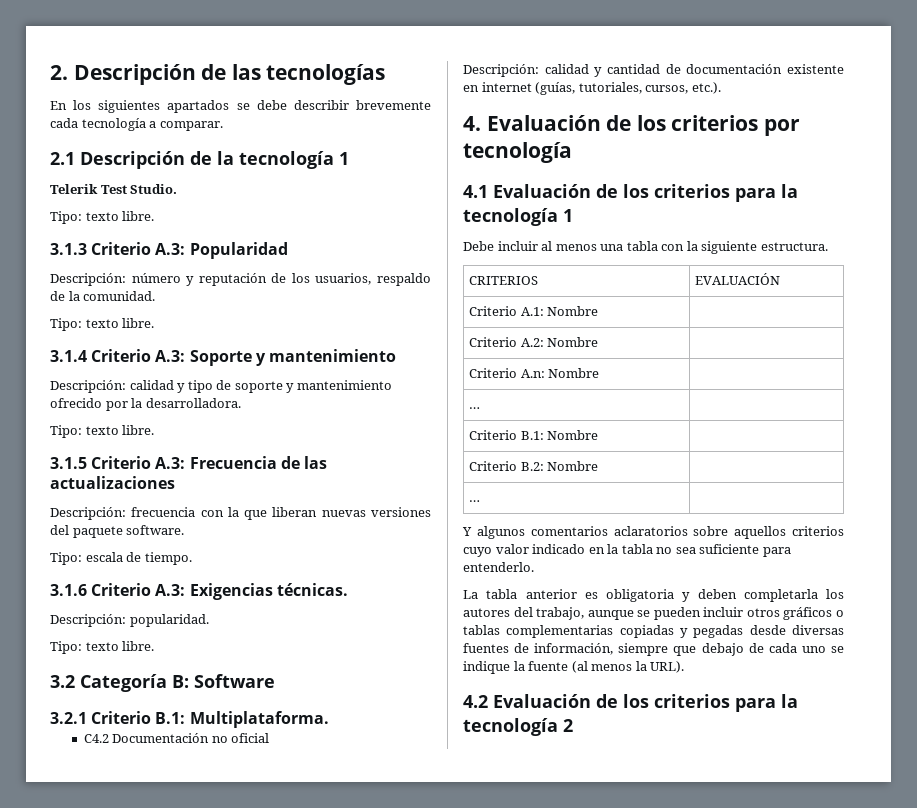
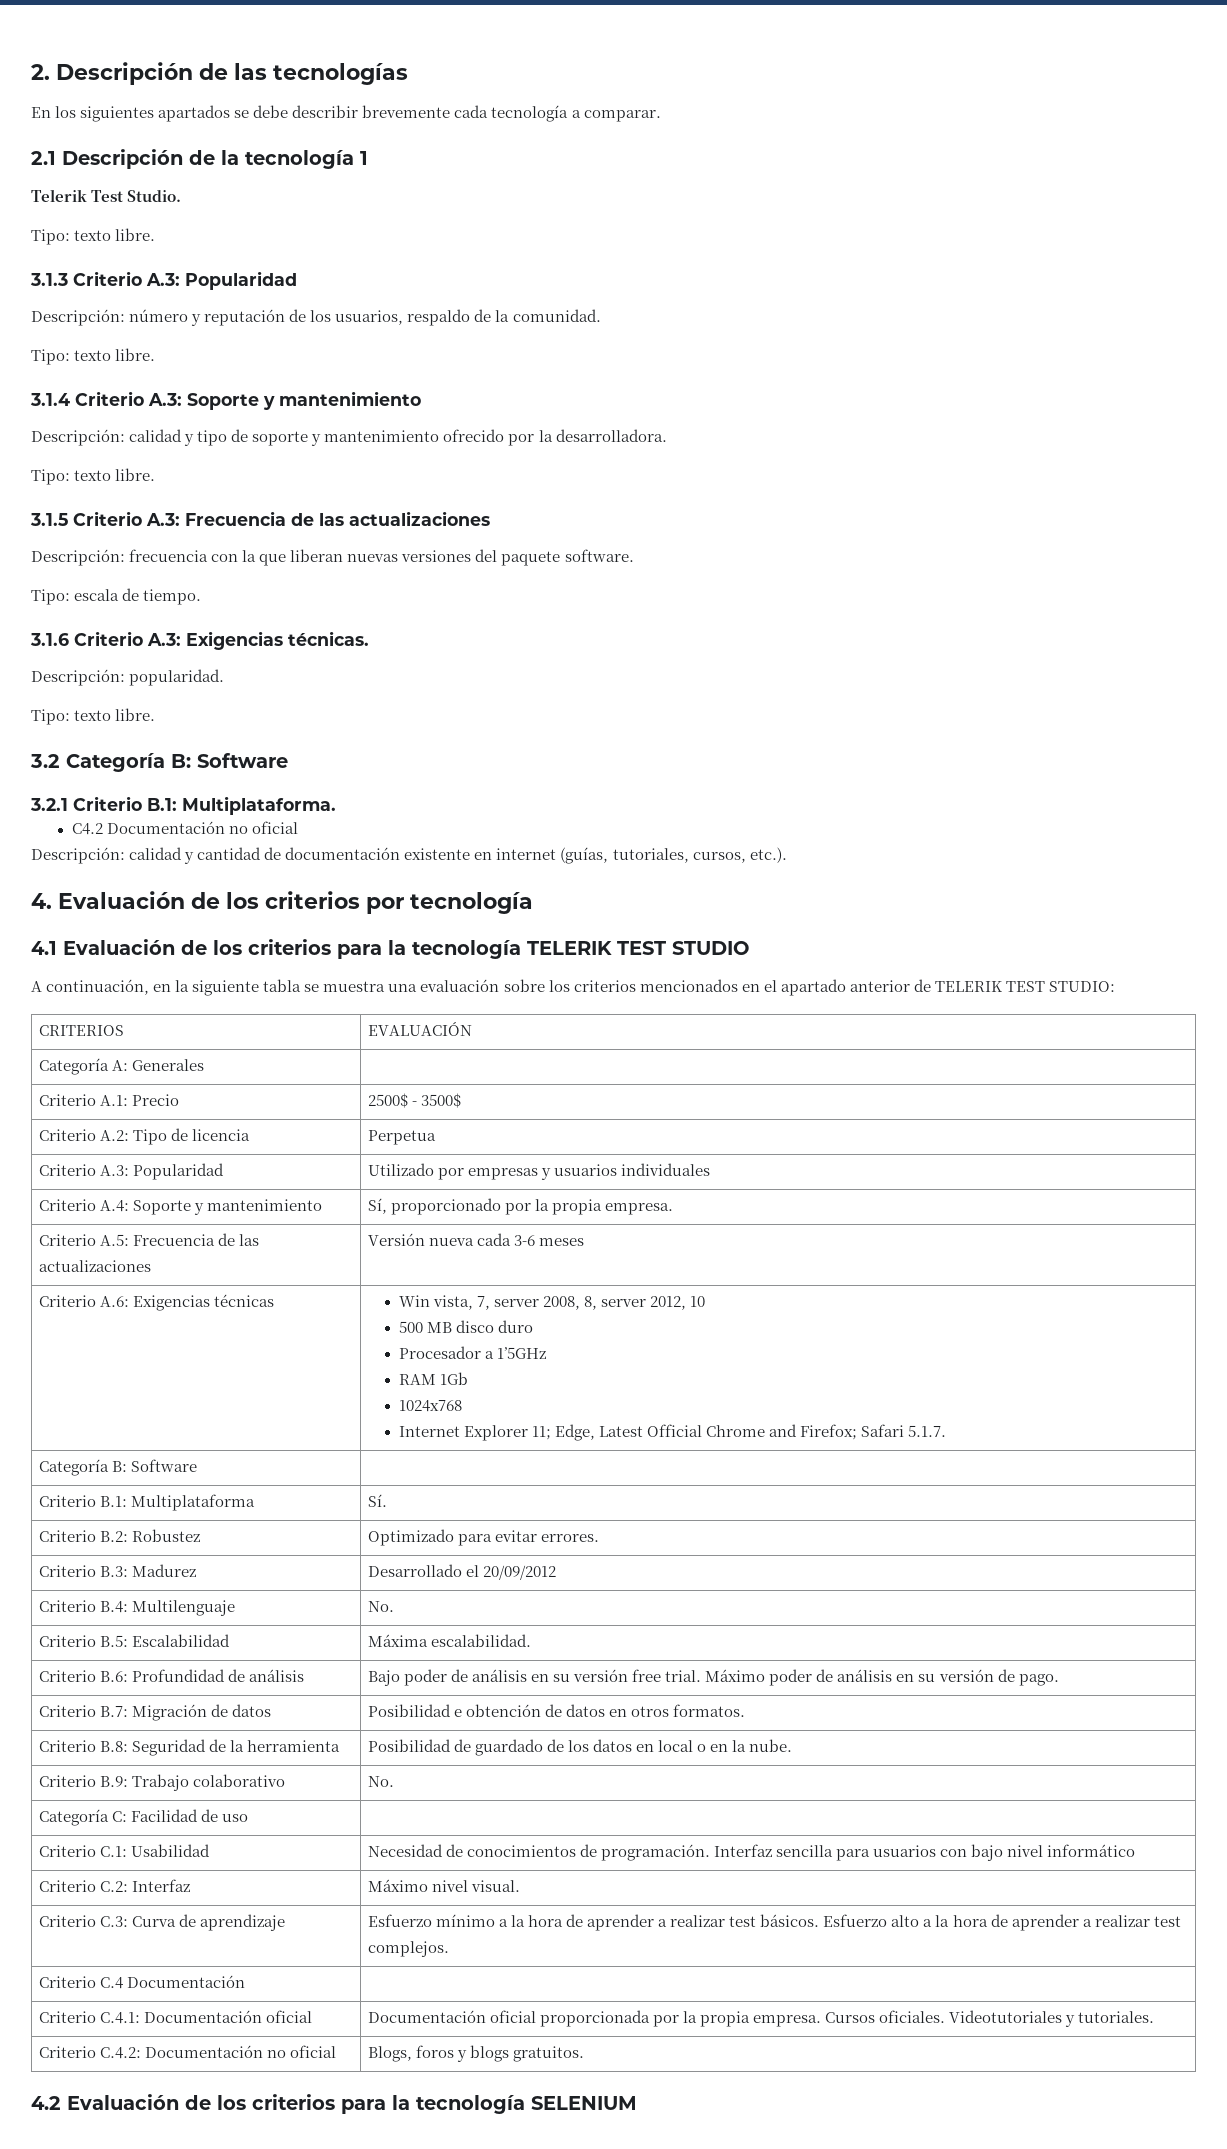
[563,209,573,222] [463,241,828,254] [469,276,539,285] [695,273,781,285] [469,306,599,316] [469,337,599,347] [469,368,600,378] [469,407,481,409] [469,430,599,440] [469,461,599,471] [469,500,481,502] [462,526,844,539] [463,544,791,557] [463,562,534,572] [463,589,844,602] [463,607,844,620] [463,625,844,638] [463,643,844,656] [463,661,685,674] 1 // Debe incluir al menos una tabla con la siguiente estructura. // CRITERIOS | EVALUACIÓN // Criterio A.1: Nombre | // Criterio A.2: Nombre | // Criterio A.n: Nombre | // … | // Criterio B.1: Nombre | // Criterio B.2: Nombre | // … | // Y algunos comentarios aclaratorios sobre aquellos criterios cuyo valor indicado en la tabla no sea suficiente para entenderlo. // La tabla anterior es obligatoria y deben completarla los autores del trabajo, aunque se pueden incluir otros gráficos o tablas complementarias copiadas y pegadas desde diversas fuentes de información, siempre que debajo de cada uno se indique la fuente (al menos la URL). -> [527,941,749,955] [31,979,1116,996] [38,1025,124,1036] [367,1022,472,1036] [38,1058,204,1075] [38,1094,179,1106] [367,1093,461,1108] [38,1128,250,1145] [367,1130,436,1145] [38,1163,224,1180] [367,1163,711,1180] [38,1199,322,1215] [367,1198,674,1215] [38,1233,259,1246] [38,1260,151,1272] [367,1233,584,1246] [38,1294,274,1311] [398,1295,706,1310] [398,1320,533,1333] [398,1346,546,1359] [398,1372,468,1385] [398,1400,462,1412] [398,1424,947,1441] [38,1459,197,1476] [38,1494,255,1511] [367,1494,387,1507] [38,1529,200,1542] [367,1529,599,1546] [38,1564,196,1577] [367,1564,556,1580] [38,1600,235,1616] [367,1601,394,1612] [38,1634,230,1647] [367,1634,531,1647] [38,1669,304,1682] [367,1669,1059,1686] [38,1704,271,1721] [367,1704,746,1717] [38,1739,341,1756] [367,1739,793,1756] [38,1774,285,1791] [367,1776,394,1787] [38,1809,248,1826] [38,1844,210,1857] [367,1844,1136,1861] [38,1879,190,1892] [367,1879,520,1892] [38,1914,285,1931] [367,1914,1181,1931] [367,1941,449,1957] [38,1975,245,1989] [38,2010,312,2024] [367,2010,1155,2027] [38,2045,336,2059] [367,2045,584,2062] TELERIK TEST STUDIO // A continuación, en la siguiente tabla se muestra una evaluación sobre los criterios mencionados en el apartado anterior de TELERIK TEST STUDIO: // CRITERIOS | EVALUACIÓN // Categoría A: Generales | // Criterio A.1: Precio | 2500$ - 3500$ // Criterio A.2: Tipo de licencia | Perpetua // Criterio A.3: Popularidad | Utilizado por empresas y usuarios individuales // Criterio A.4: Soporte y mantenimiento | Sí, proporcionado por la propia empresa. // Criterio A.5: Frecuencia de las actualizaciones | Versión nueva cada 3-6 meses // Criterio A.6: Exigencias técnicas | Win vista, 7, server 2008, 8, server 2012, 10 // 500 MB disco duro // Procesador a 1’5GHz // RAM 1Gb // 1024x768 // Internet Explorer 11; Edge, Latest Official Chrome and Firefox; Safari 5.1.7. // Categoría B: Software | // Criterio B.1: Multiplataforma | Sí. // Criterio B.2: Robustez | Optimizado para evitar errores. // Criterio B.3: Madurez | Desarrollado el 20/09/2012 // Criterio B.4: Multilenguaje | No. // Criterio B.5: Escalabilidad | Máxima escalabilidad. // Criterio B.6: Profundidad de análisis | Bajo poder de análisis en su versión free trial. Máximo poder de análisis en su versión de pago. // Criterio B.7: Migración de datos | Posibilidad e obtención de datos en otros formatos. // Criterio B.8: Seguridad de la herramienta | Posibilidad de guardado de los datos en local o en la nube. // Criterio B.9: Trabajo colaborativo | No. // Categoría C: Facilidad de uso | // Criterio C.1: Usabilidad | Necesidad de conocimientos de programación. Interfaz sencilla para usuarios con bajo nivel informático // Criterio C.2: Interfaz | Máximo nivel visual. // Criterio C.3: Curva de aprendizaje | Esfuerzo mínimo a la hora de aprender a realizar test básicos. Esfuerzo alto a la hora de aprender a realizar test complejos. // Criterio C.4 Documentación | // Criterio C.4.1: Documentación oficial | Documentación oficial proporcionada por la propia empresa. Cursos oficiales. Videotutoriales y tutoriales. // Criterio C.4.2: Documentación no oficial | Blogs, foros y blogs gratuitos.
[563,719,573,732] 2 -> [531,2096,637,2110] SELENIUM

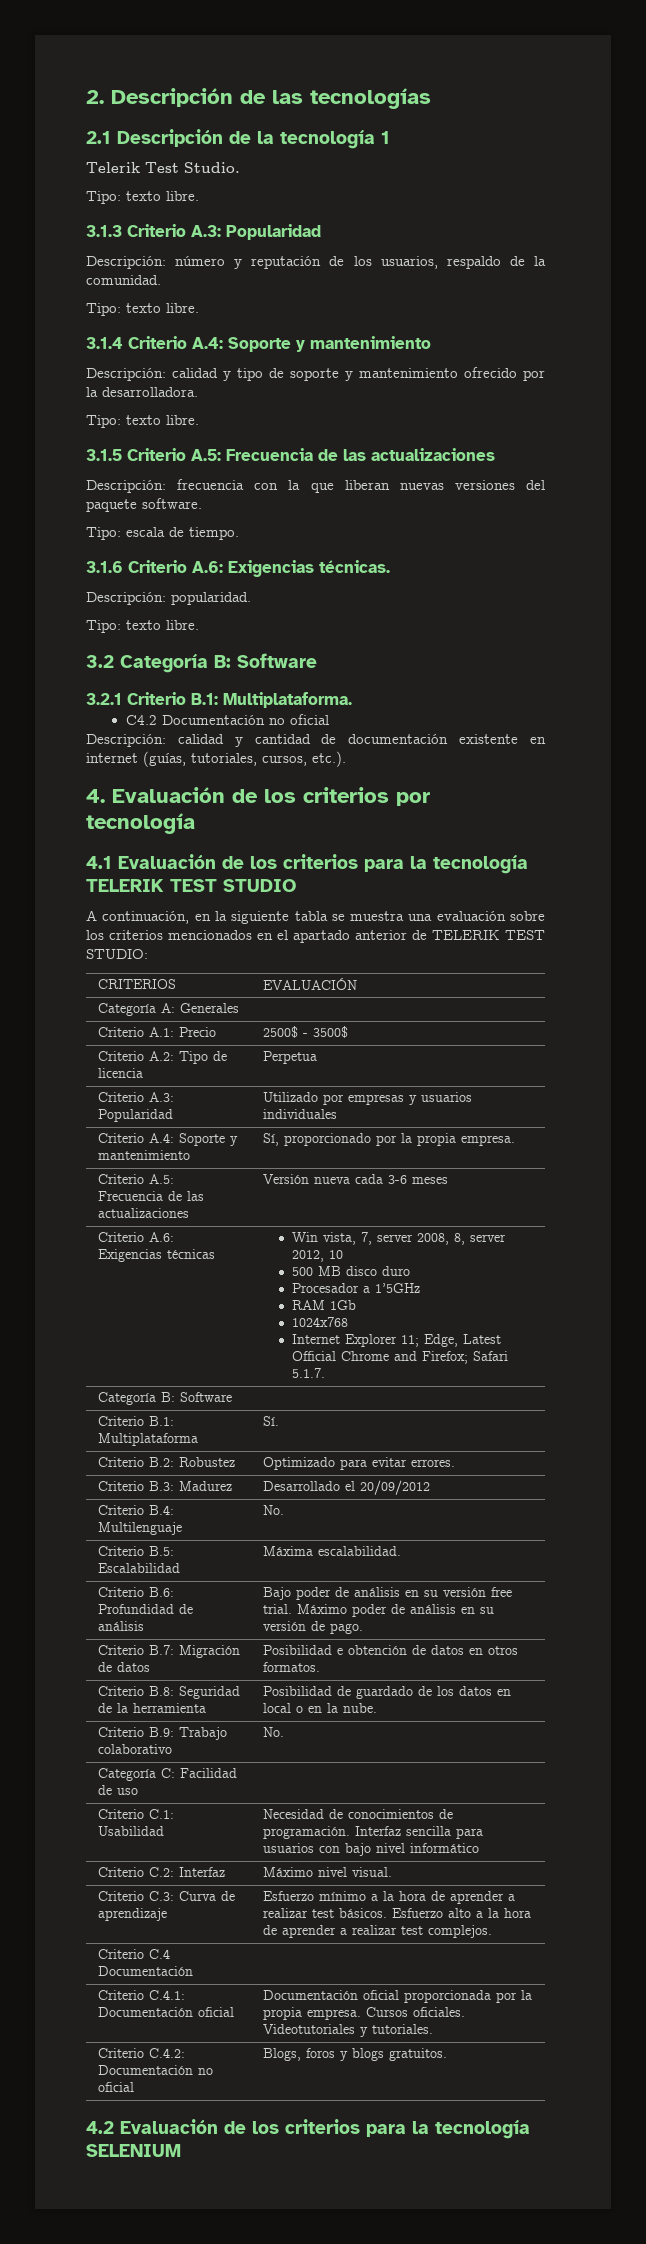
[31,105,661,122] // En los siguientes apartados se debe describir brevemente cada tecnología a comparar. -> (431, 98) none
[148,393,182,406] A.3: -> [192,337,223,349] A.4:
[146,513,180,526] A.3: -> [191,449,221,461] A.5:
[147,633,181,646] A.3: -> [192,561,223,573] A.6:

